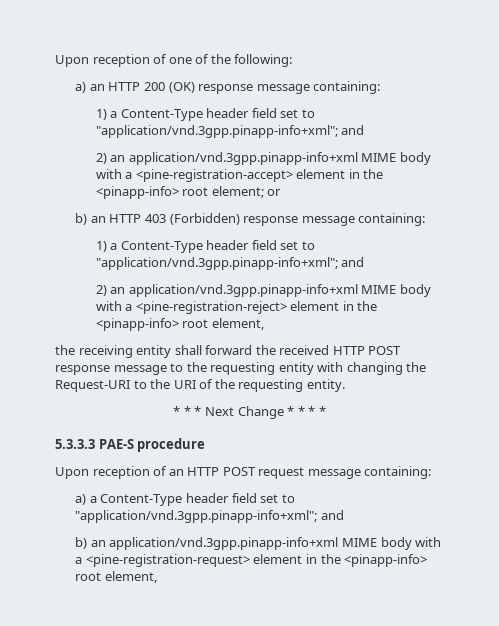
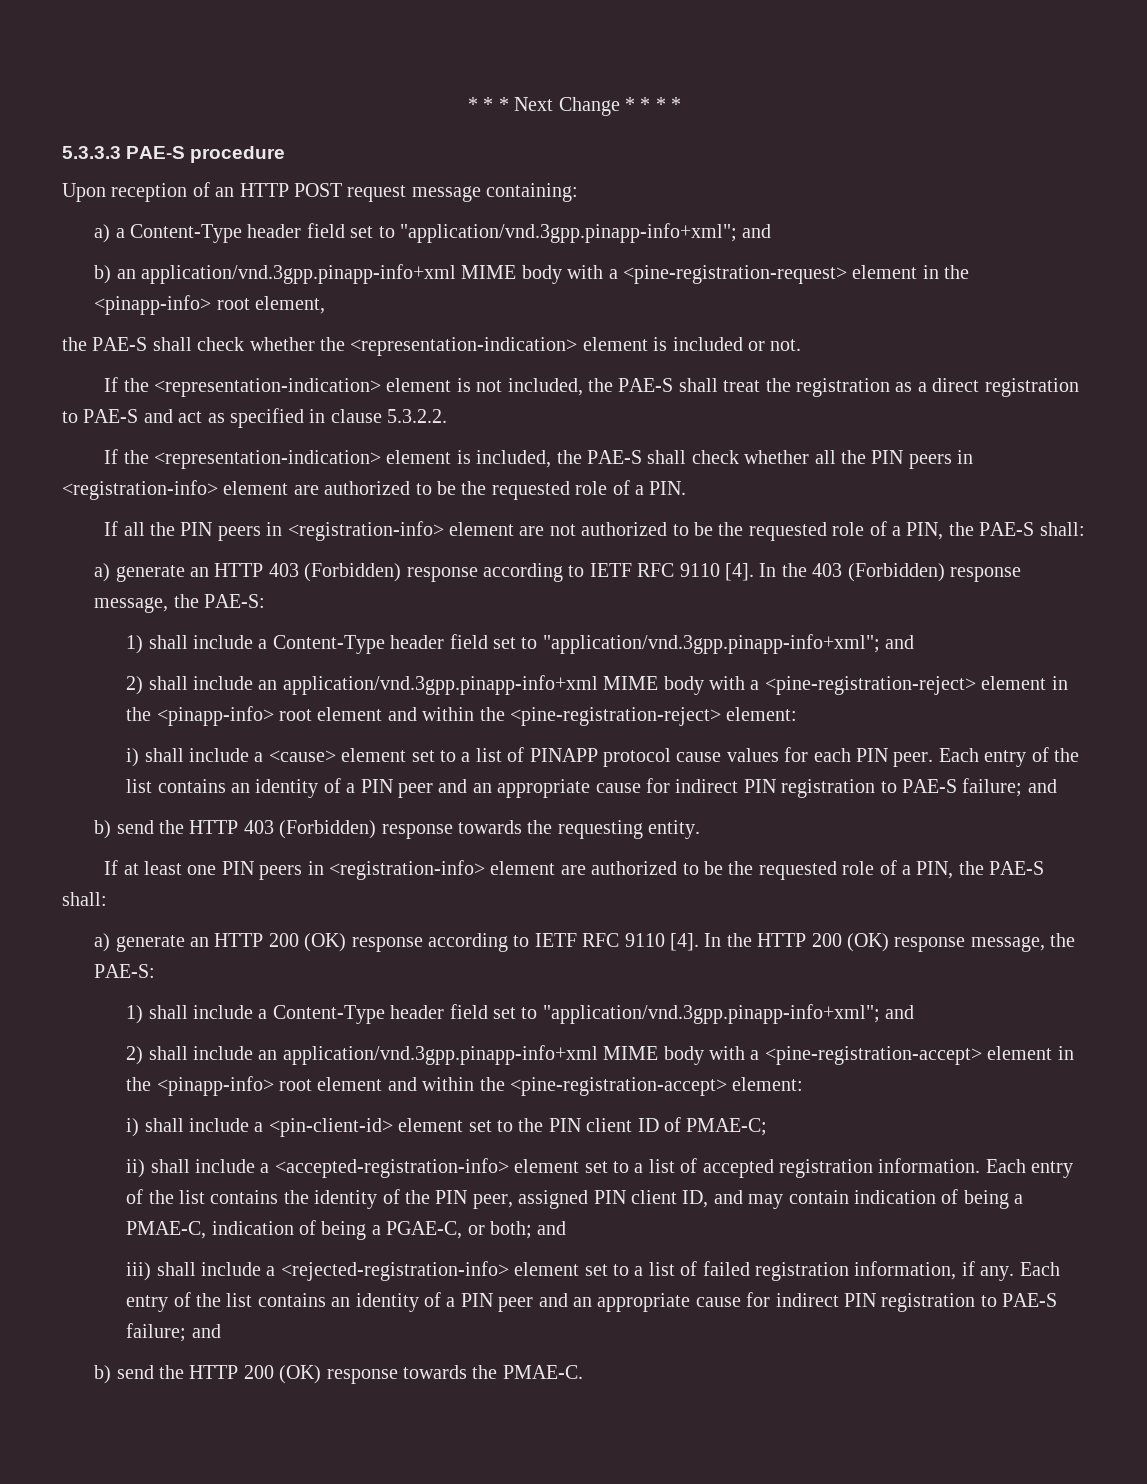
[55,54,293,67] [75,81,381,94] [95,108,315,121] [95,125,365,138] [95,152,431,165] [95,169,384,182] [95,186,282,199] [75,213,426,226] [95,240,315,253] [95,257,365,270] [95,284,431,297] [95,301,378,314] [95,318,264,331] [55,345,402,358] [55,362,427,375] [55,379,345,392] Upon reception of one of the following: // a) an HTTP 200 (OK) response message containing: // 1) a Content-Type header field set to "application/vnd.3gpp.pinapp-info+xml"; and // 2) an application/vnd.3gpp.pinapp-info+xml MIME body with a <pine-registration-accept> element in the <pinapp-info> root element; or // b) an HTTP 403 (Forbidden) response message containing: // 1) a Content-Type header field set to "application/vnd.3gpp.pinapp-info+xml"; and // 2) an application/vnd.3gpp.pinapp-info+xml MIME body with a <pine-registration-reject> element in the <pinapp-info> root element, // the receiving entity shall forward the received HTTP POST response message to the requesting entity with changing the Request-URI to the URI of the requesting entity. // -> (467, 104) none
(157, 577) none -> [62,337,802,356] [104,377,1079,397] [62,408,448,428] [104,449,974,469] [62,480,687,500] [104,521,1085,541] [94,563,1021,582] [94,594,265,613] [126,634,915,654] [126,675,1068,695] [126,706,798,726] [126,747,1079,767] [126,778,1057,798] [94,820,701,839] [104,860,1045,880] [62,892,107,906] [94,933,1076,952] [94,964,156,978] [126,1004,915,1024] [126,1045,1074,1065] [126,1076,804,1096] [126,1117,768,1137] [126,1158,1074,1178] [126,1189,1024,1209] [126,1220,567,1240] [126,1261,1060,1281] [126,1292,1058,1312] [126,1323,221,1342] [94,1365,583,1384] // the PAE-S shall check whether the <representation-indication> element is included or not. // If the <representation-indication> element is not included, the PAE-S shall treat the registration as a direct registration to PAE-S and act as specified in clause 5.3.2.2. // If the <representation-indication> element is included, the PAE-S shall check whether all the PIN peers in <registration-info> element are authorized to be the requested role of a PIN. // If all the PIN peers in <registration-info> element are not authorized to be the requested role of a PIN, the PAE-S shall: // a) generate an HTTP 403 (Forbidden) response according to IETF RFC 9110 [4]. In the 403 (Forbidden) response message, the PAE-S: // 1) shall include a Content-Type header field set to "application/vnd.3gpp.pinapp-info+xml"; and // 2) shall include an application/vnd.3gpp.pinapp-info+xml MIME body with a <pine-registration-reject> element in the <pinapp-info> root element and within the <pine-registration-reject> element: // i) shall include a <cause> element set to a list of PINAPP protocol cause values for each PIN peer. Each entry of the list contains an identity of a PIN peer and an appropriate cause for indirect PIN registration to PAE-S failure; and // b) send the HTTP 403 (Forbidden) response towards the requesting entity. // If at least one PIN peers in <registration-info> element are authorized to be the requested role of a PIN, the PAE-S shall: // a) generate an HTTP 200 (OK) response according to IETF RFC 9110 [4]. In the HTTP 200 (OK) response message, the PAE-S: // 1) shall include a Content-Type header field set to "application/vnd.3gpp.pinapp-info+xml"; and // 2) shall include an application/vnd.3gpp.pinapp-info+xml MIME body with a <pine-registration-accept> element in the <pinapp-info> root element and within the <pine-registration-accept> element: // i) shall include a <pin-client-id> element set to the PIN client ID of PMAE-C; // ii) shall include a <accepted-registration-info> element set to a list of accepted registration information. Each entry of the list contains the identity of the PIN peer, assigned PIN client ID, and may contain indication of being a PMAE-C, indication of being a PGAE-C, or both; and // iii) shall include a <rejected-registration-info> element set to a list of failed registration information, if any. Each entry of the list contains an identity of a PIN peer and an appropriate cause for indirect PIN registration to PAE-S failure; and // b) send the HTTP 200 (OK) response towards the PMAE-C.

